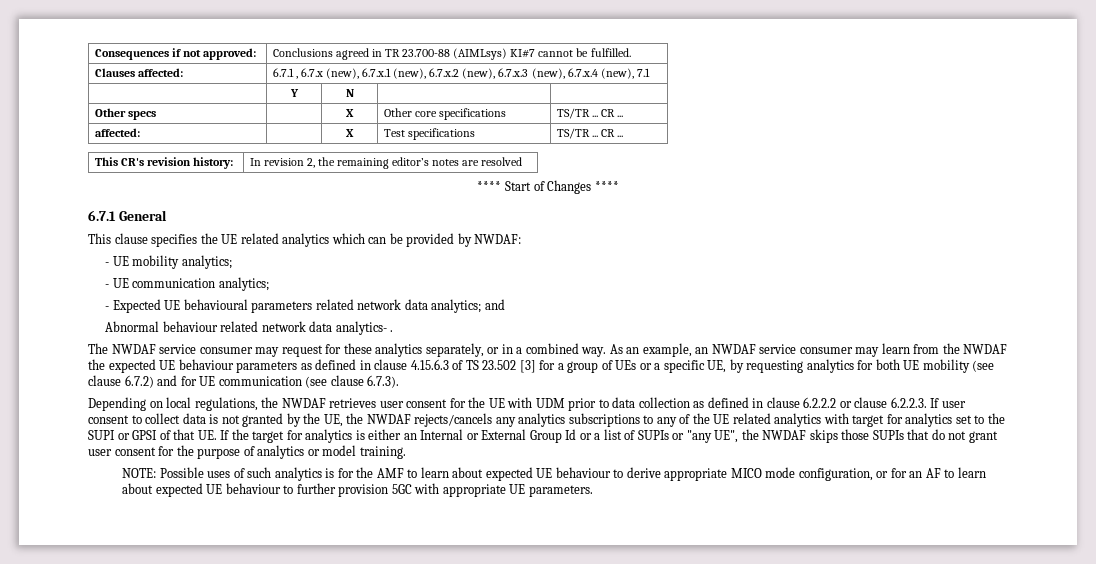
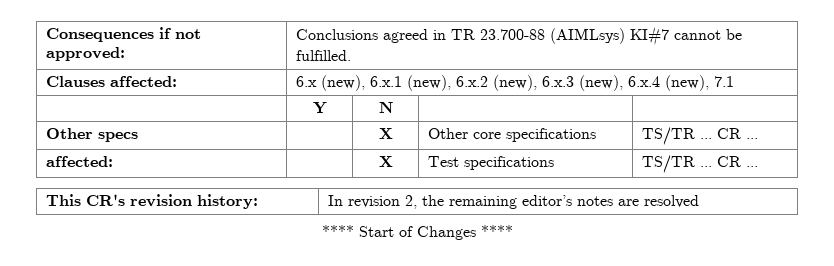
[272,68,598,79] 6.7.1 , 6.7.x (new), 6.7.x.1 (new), 6.7.x.2 (new), 6.7.x.3 (new), 6.7.x.4 -> [295,75,660,91] 6.x (new), 6.x.1 (new), 6.x.2 (new), 6.x.3 (new), 6.x.4
[88,210,167,221] [88,233,522,247] [105,255,232,269] [105,277,269,291] [105,299,505,313] [105,321,394,335] [88,343,1008,357] [88,359,995,373] [88,375,400,388] [88,397,966,411] [88,413,1005,427] [88,429,998,443] [88,445,406,459] [122,467,986,481] [122,483,593,497] // 6.7.1 General // This clause specifies the UE related analytics which can be provided by NWDAF: // - UE mobility analytics; // - UE communication analytics; // - Expected UE behavioural parameters related network data analytics; and // Abnormal behaviour related network data analytics- . // The NWDAF service consumer may request for these analytics separately, or in a combined way. As an example, an NWDAF service consumer may learn from the NWDAF the expected UE behaviour parameters as defined in clause 4.15.6.3 of TS 23.502 [3] for a group of UEs or a specific UE, by requesting analytics for both UE mobility (see clause 6.7.2) and for UE communication (see clause 6.7.3). // Depending on local regulations, the NWDAF retrieves user consent for the UE with UDM prior to data collection as defined in clause 6.2.2.2 or clause 6.2.2.3. If user consent to collect data is not granted by the UE, the NWDAF rejects/cancels any analytics subscriptions to any of the UE related analytics with target for analytics set to the SUPI or GPSI of that UE. If the target for analytics is either an Internal or External Group Id or a list of SUPIs or "any UE", the NWDAF skips those SUPIs that do not grant user consent for the purpose of analytics or model training. // NOTE: Possible uses of such analytics is for the AMF to learn about expected UE behaviour to derive appropriate MICO mode configuration, or for an AF to learn about expected UE behaviour to further provision 5GC with appropriate UE parameters. -> (513, 231) none

